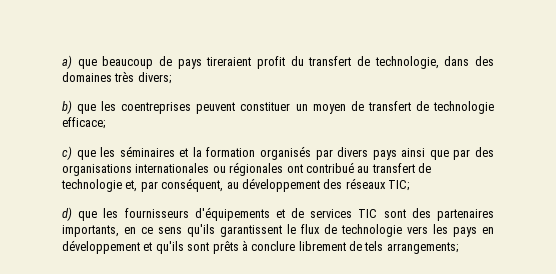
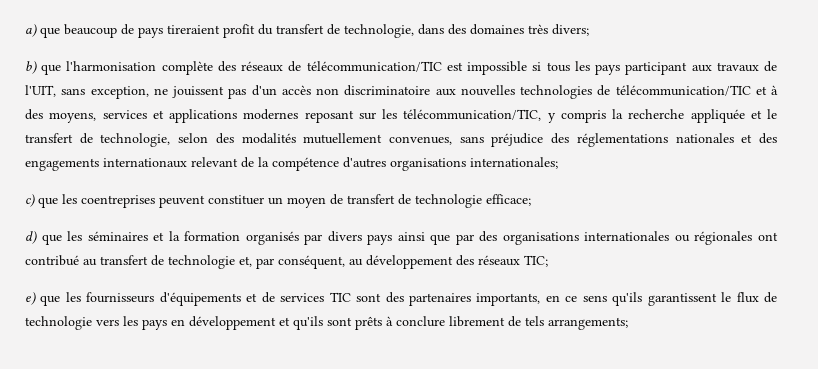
(97, 109) none -> [66,61,778,75] [25,85,778,99] [25,109,777,123] [25,133,777,147] [25,157,558,171] [25,194,58,208] l'harmonisation complète des réseaux de télécommunication/TIC est impossible si tous les pays participant aux travaux de l'UIT, sans exception, ne jouissent pas d'un accès non discriminatoire aux nouvelles technologies de télécommunication/TIC et à des moyens, services et applications modernes reposant sur les télécommunication/TIC, y compris la recherche appliquée et le transfert de technologie, selon des modalités mutuellement convenues, sans préjudice des réglementations nationales et des engagements internationaux relevant de la compétence d'autres organisations internationales; // c) que
[62,146,72,160] c) -> [25,231,37,244] d)
[62,207,72,221] d) -> [25,292,36,305] e)

